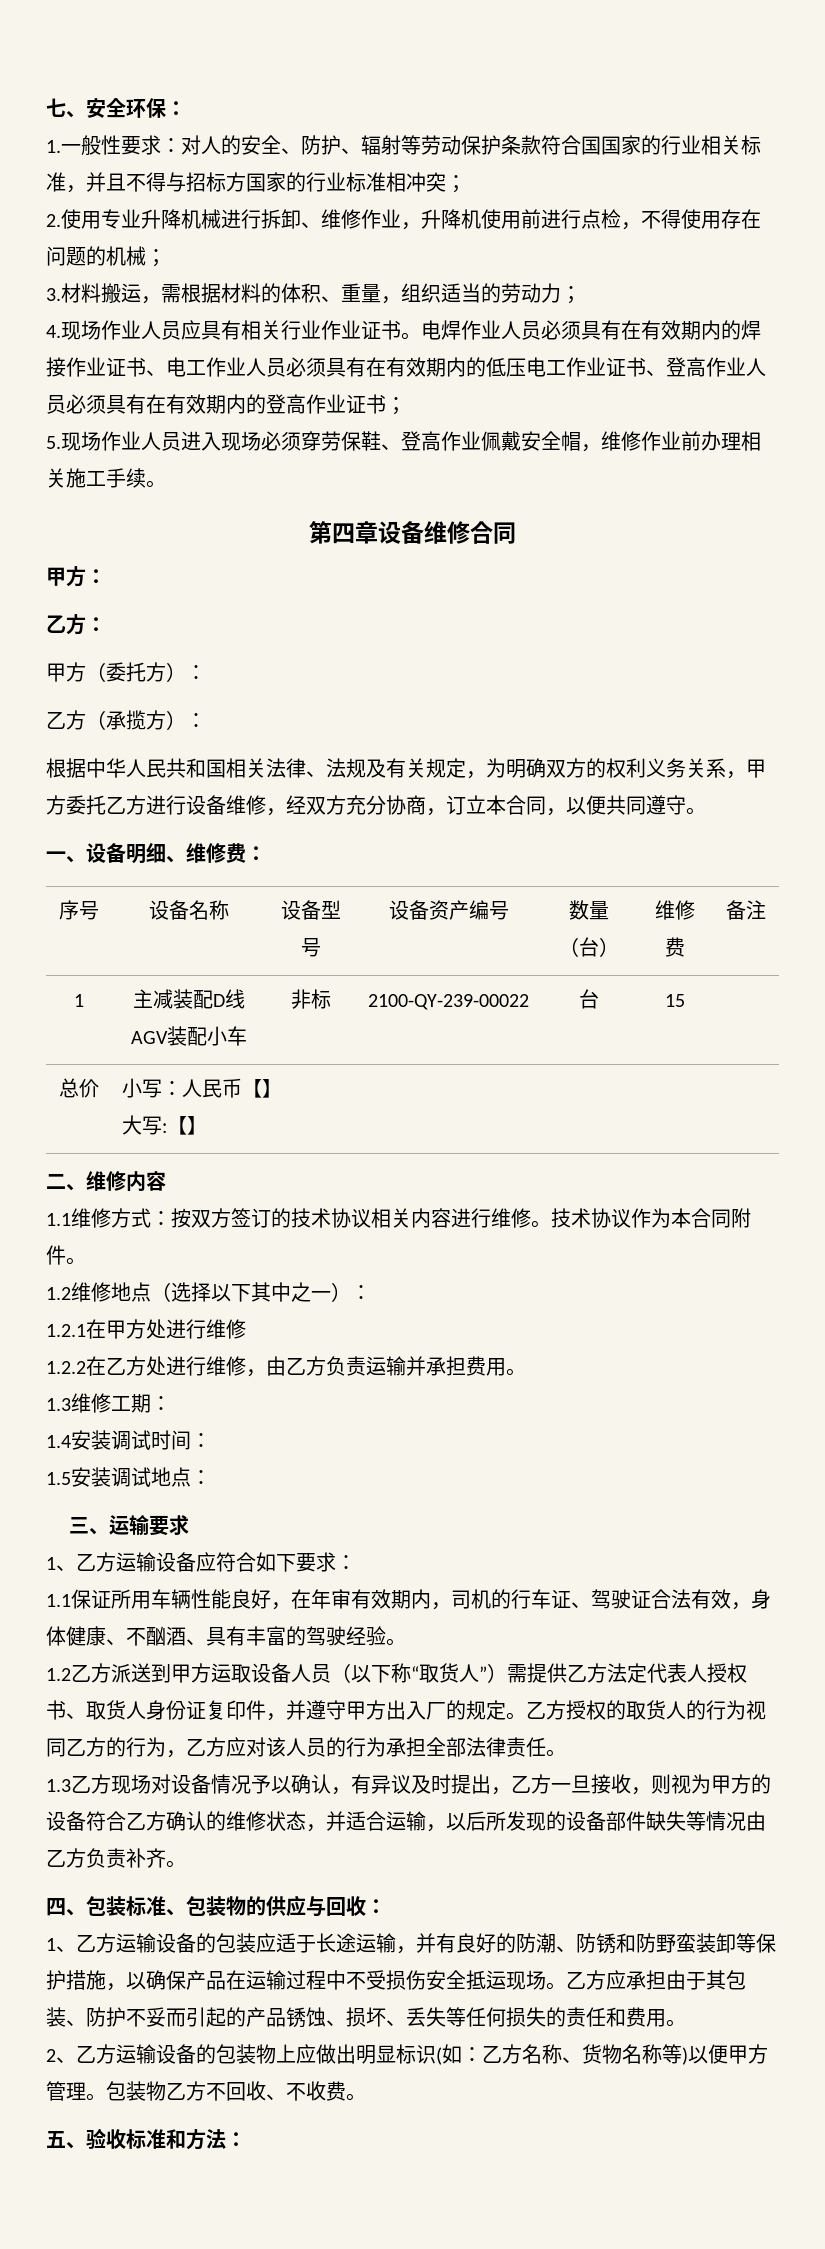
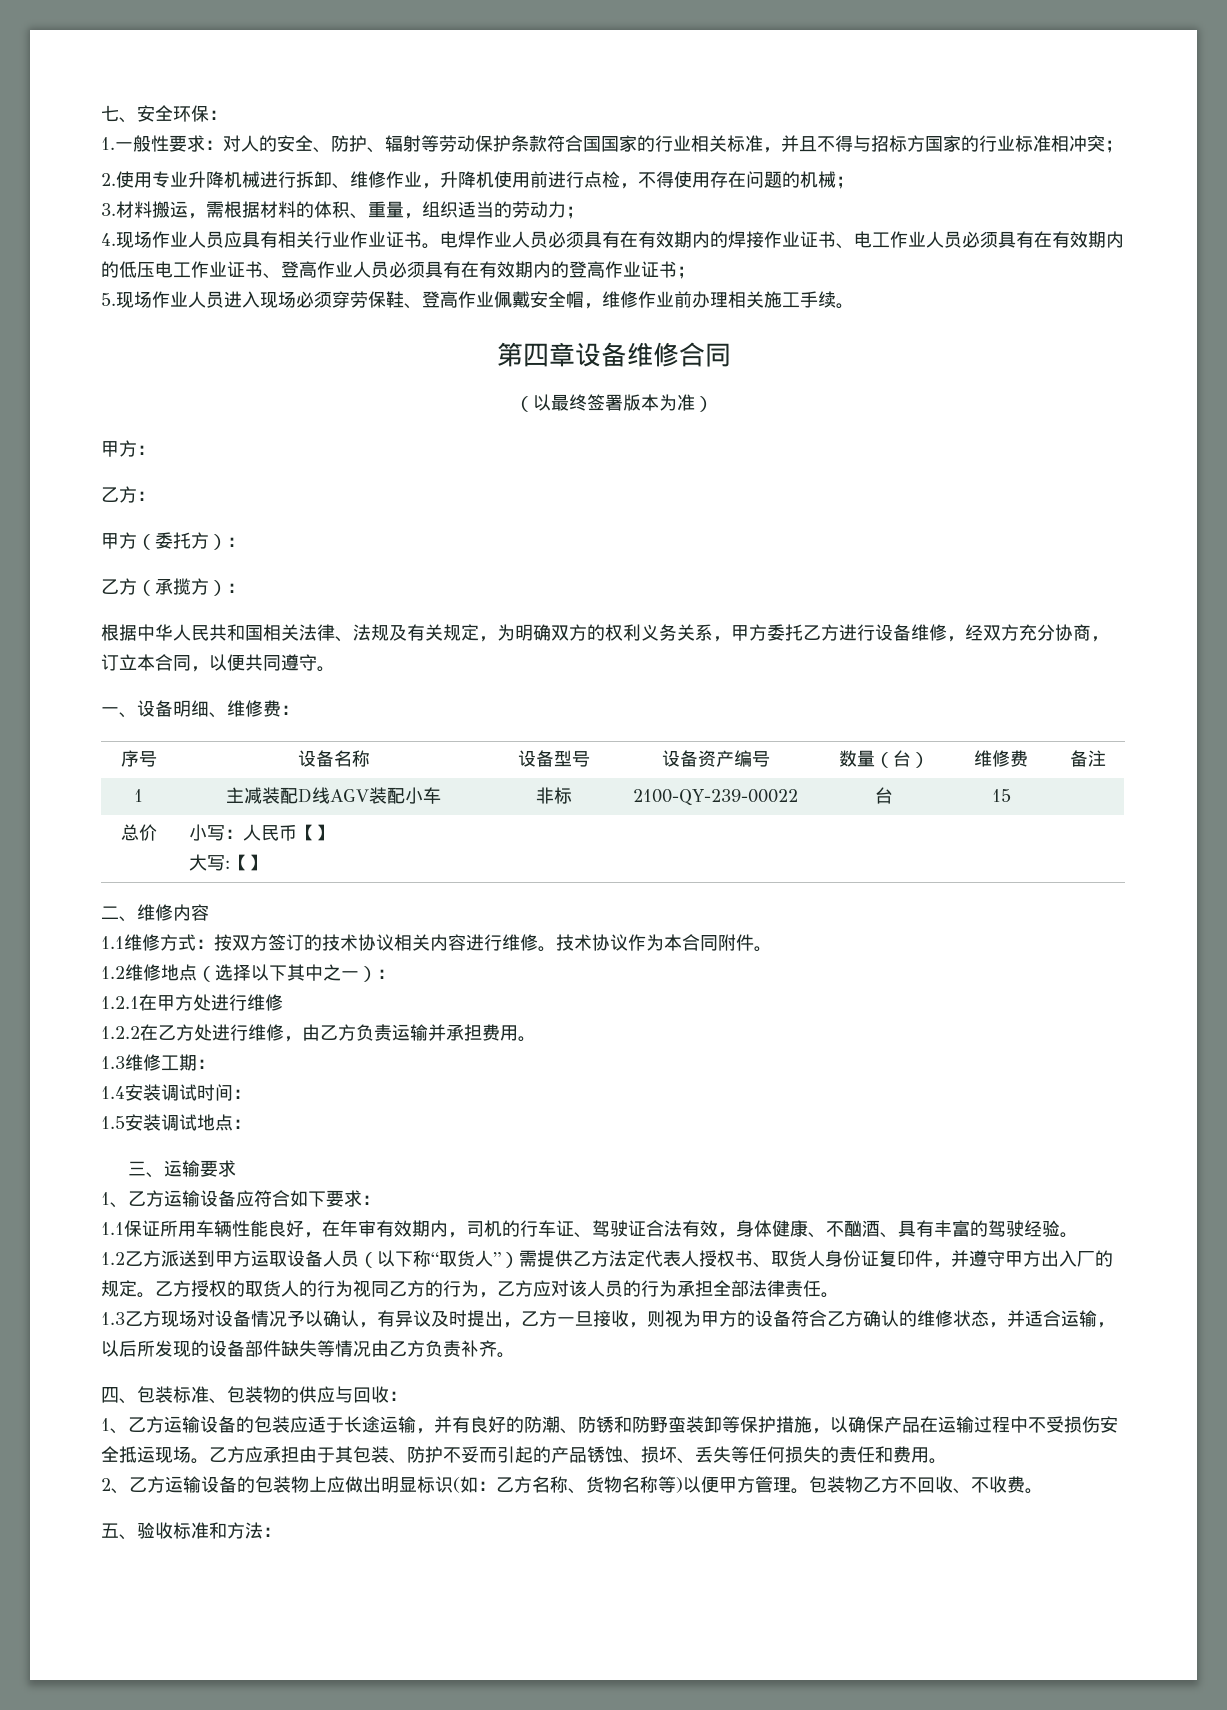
(516, 533) none -> [514,394,713,412] // （以最终签署版本为准）

